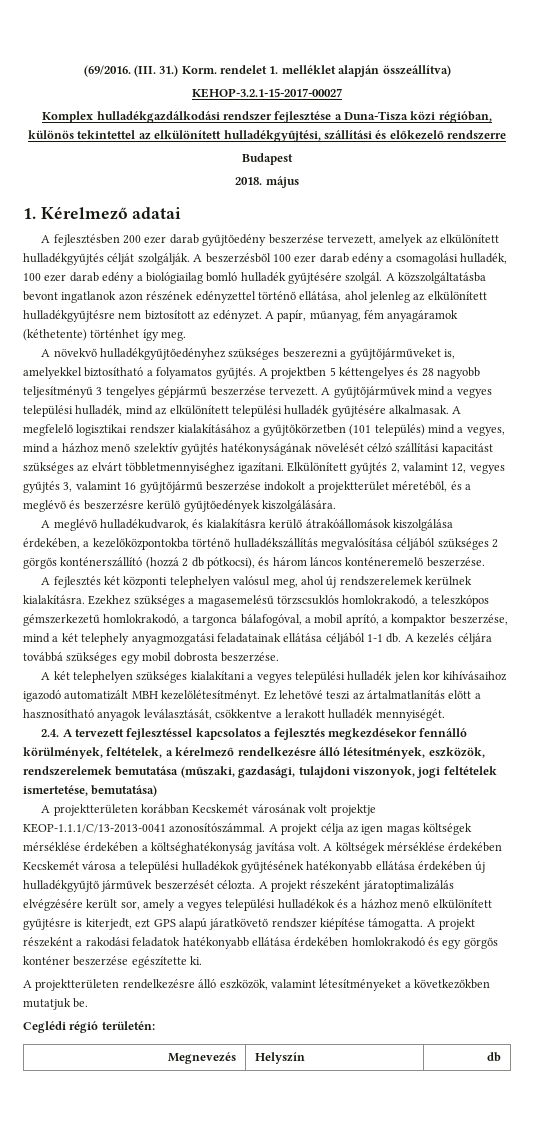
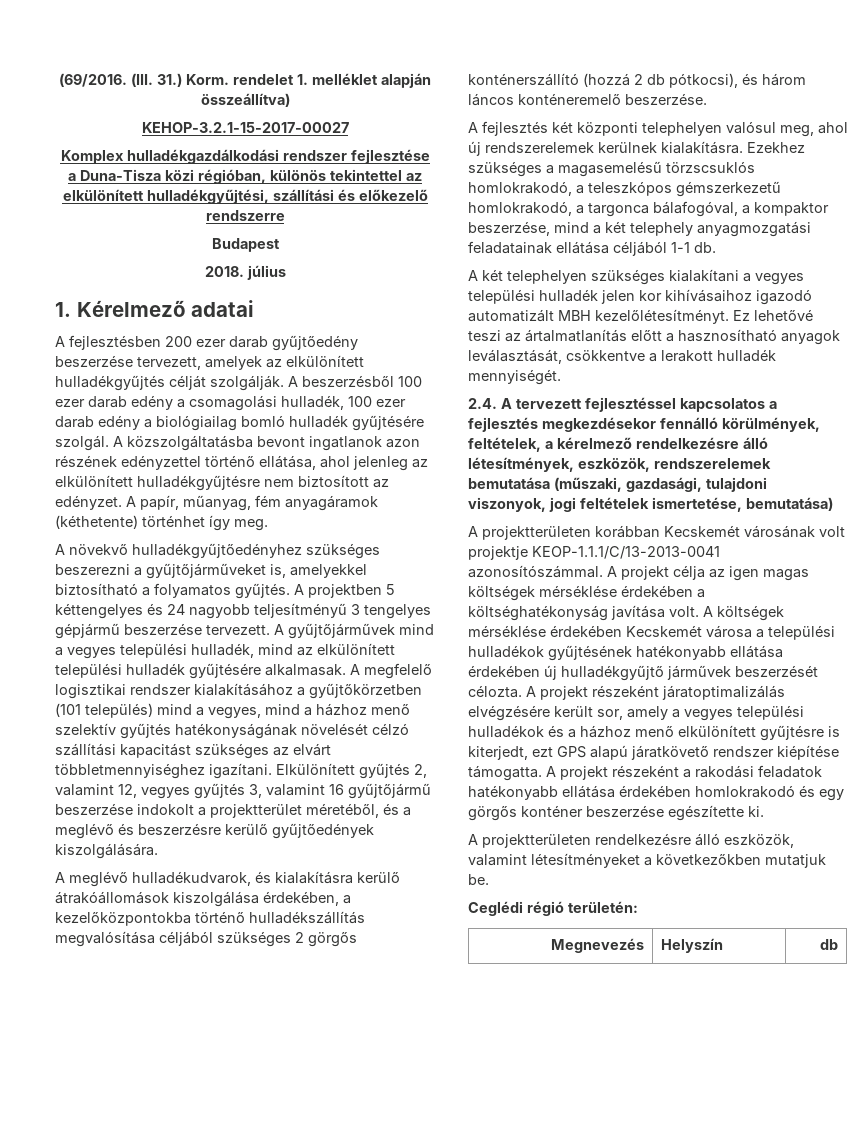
[265,176,299,188] május -> [246,265,286,280] július
[421,368,434,377] 28 -> [167,604,185,615] 24
[314,614,388,626] mobil aprító, a -> (750, 209) none
[404,633,492,645] [23,652,279,664] A kezelés céljára továbbá szükséges egy mobil dobrosta beszerzése. -> (716, 247) none

